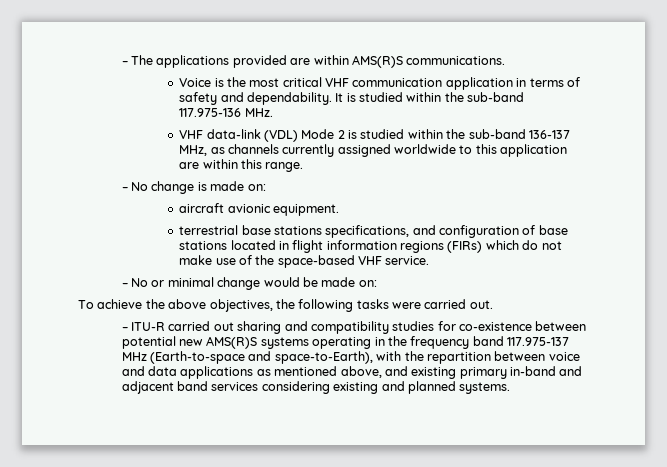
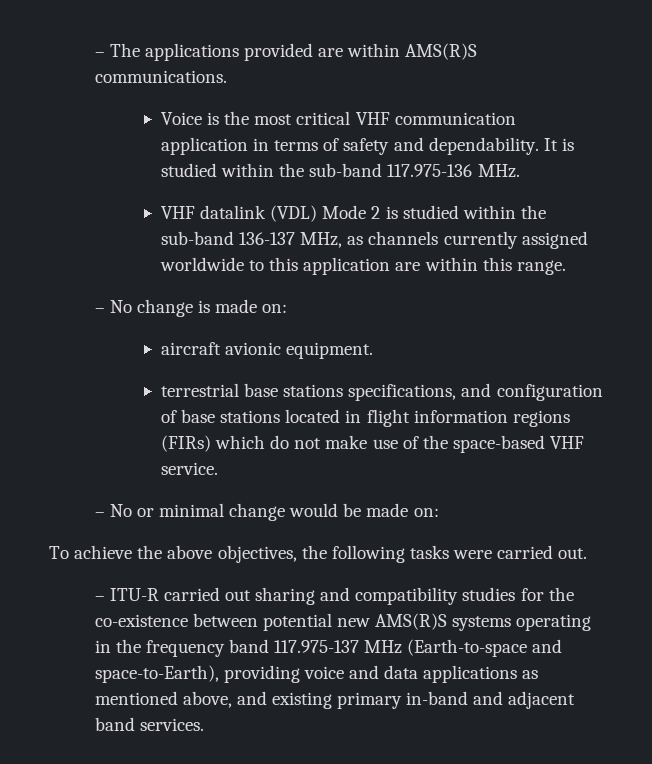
[206,129,261,139] data-link -> [200,205,267,219] datalink
(456, 326) none -> [548,587,574,601] the
[376,351,546,364] with the repartition between -> [223,665,300,683] providing
[211,381,511,394] services considering existing and planned systems. -> [139,718,204,731] services.

